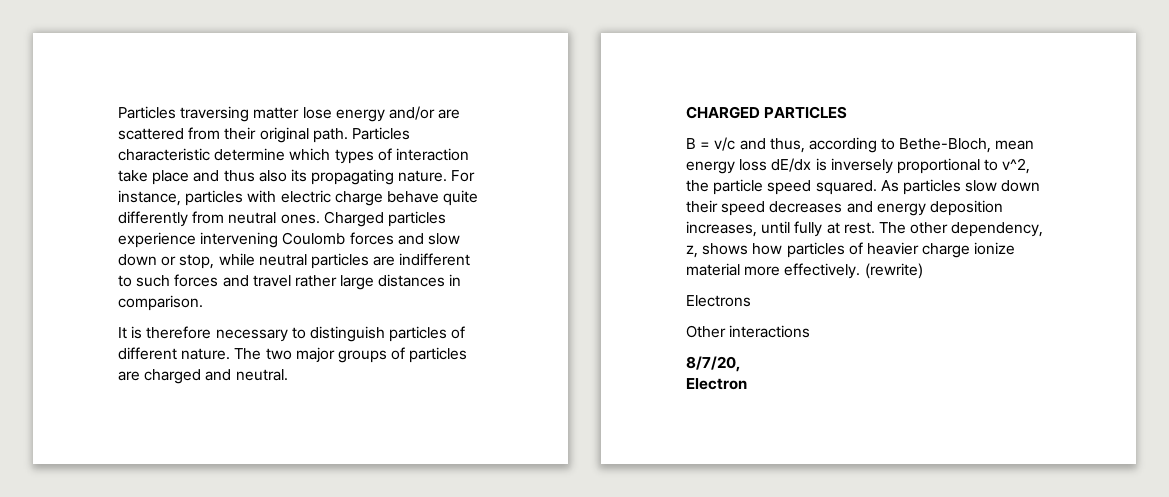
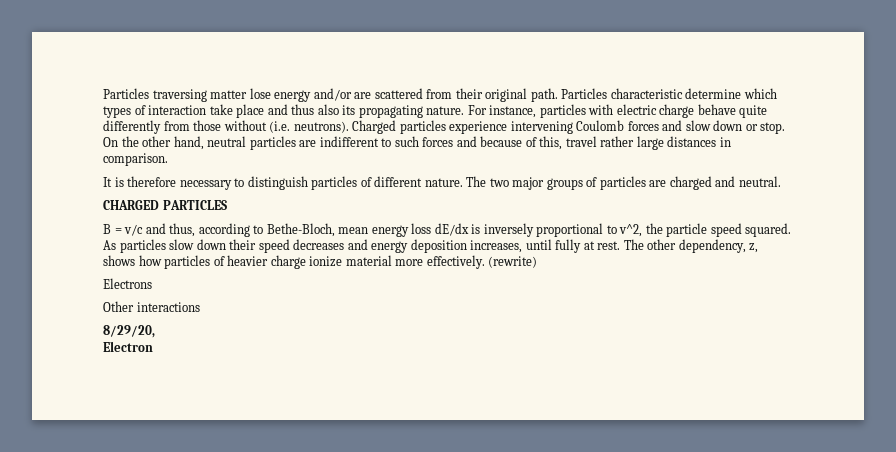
[228,212,320,224] neutral ones. -> [193,120,349,133] those without (i.e. neutrons).
[179,253,255,269] stop, while -> [760,122,786,134] [103,136,204,150] stop. On the other hand,
(249, 281) none -> [480,136,563,150] because of this,
[686,356,740,372] 8/7/20, -> [103,325,155,338] 8/29/20,

